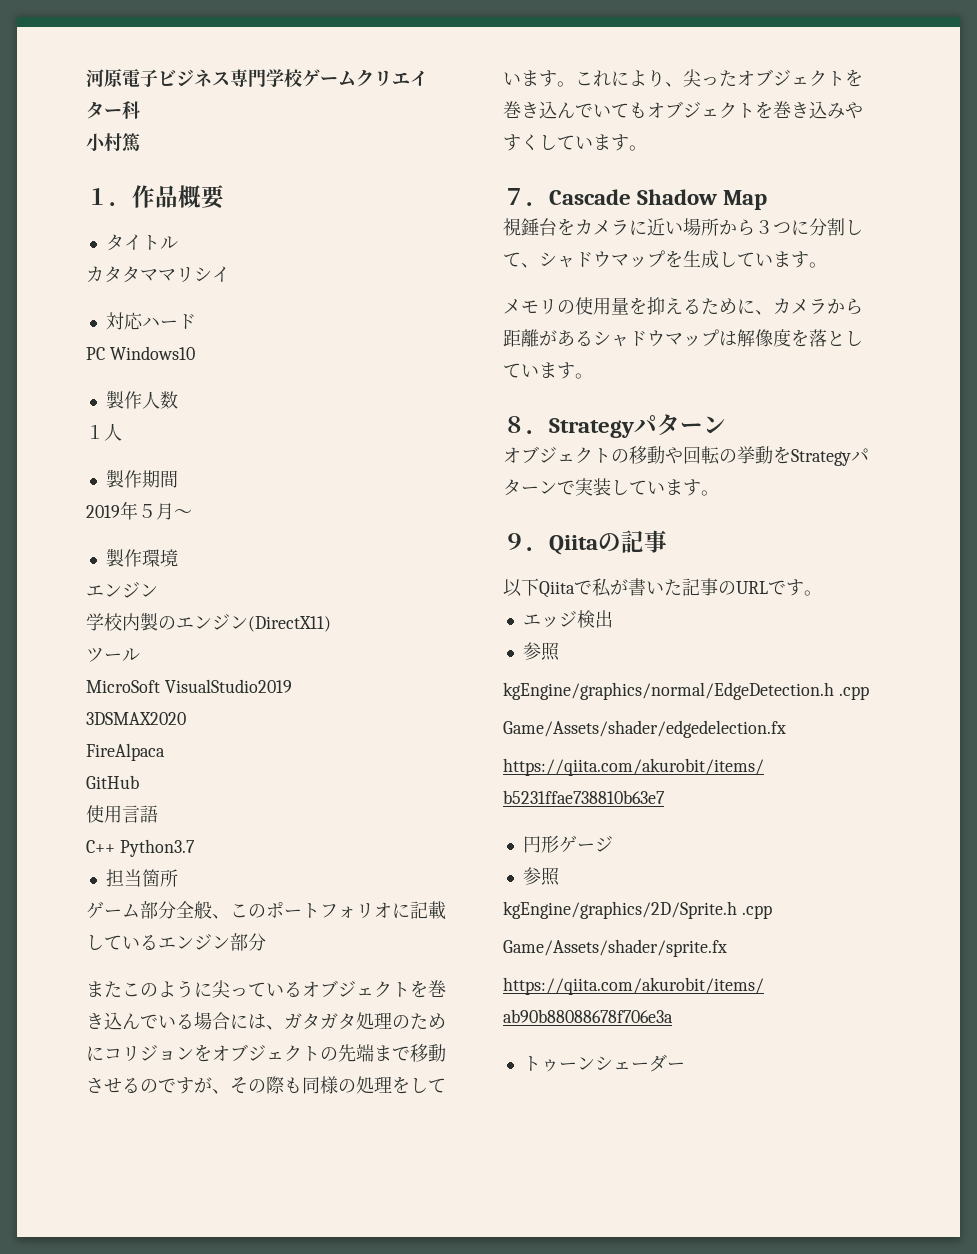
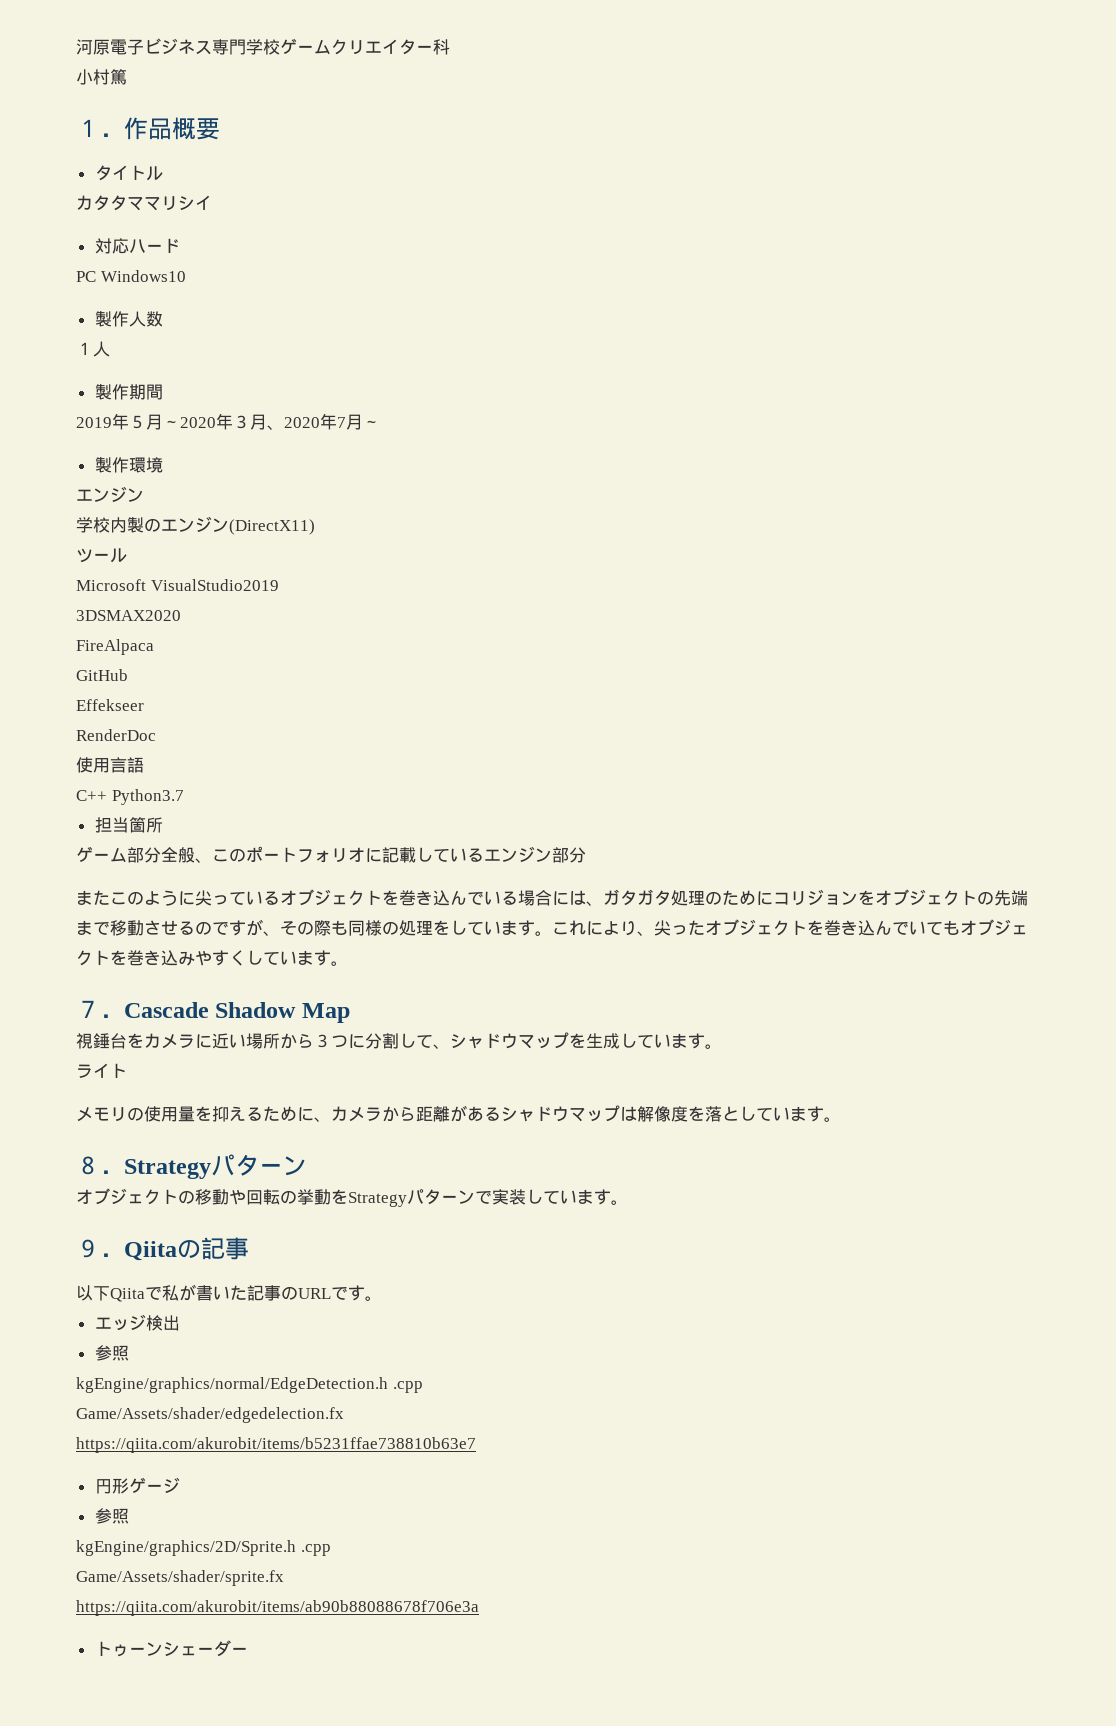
(192, 513) none -> [180,413,380,430] 2020年３月、2020年7月～
[86,680,160,693] MicroSoft -> [76,579,146,591] Microsoft
(139, 782) none -> [76,699,144,711] [76,729,156,741] // Effekseer // RenderDoc
(827, 265) none -> [76,1063,127,1078] // ライト

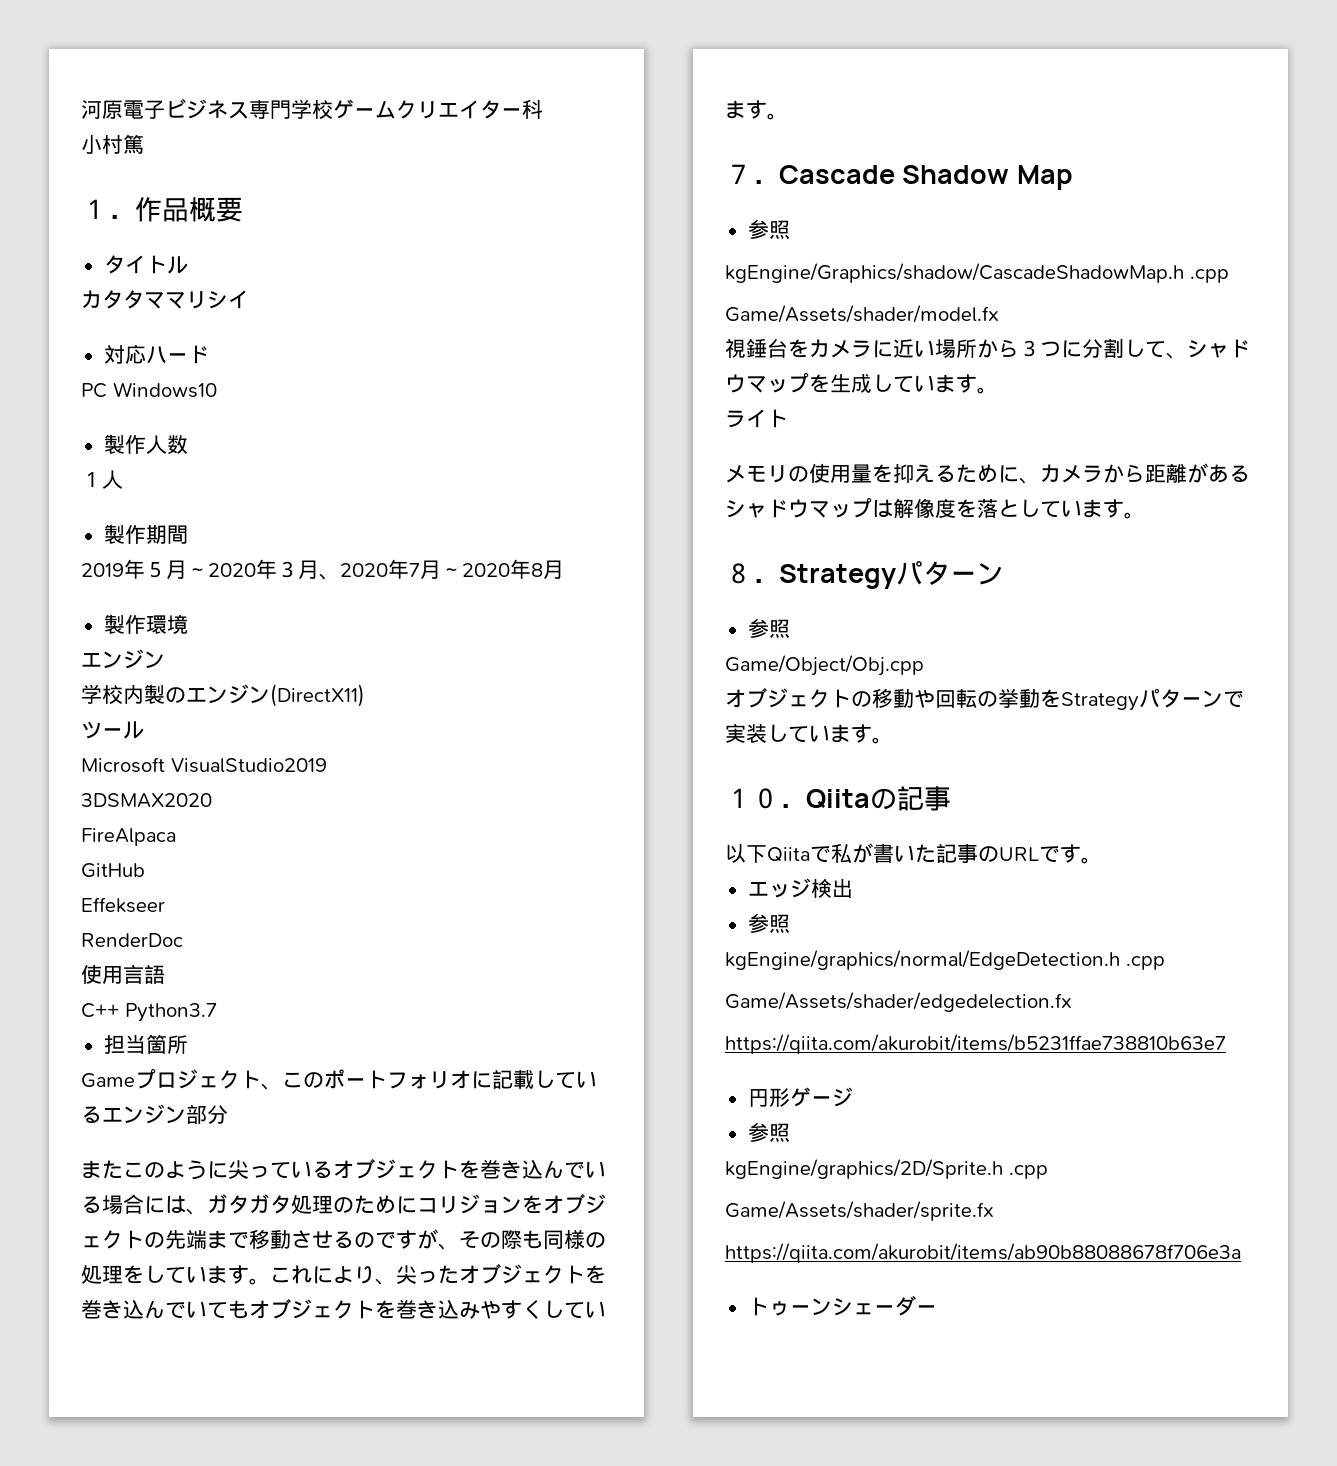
(380, 424) none -> [462,559,564,579] 2020年8月
[76,846,195,863] ゲーム部分全般 -> [81,1069,261,1089] Gameプロジェクト
(350, 1013) none -> [747,219,790,239] [725,263,1229,283] [725,305,999,323] // 参照 // kgEngine/Graphics/shadow/CascadeShadowMap.h .cpp // Game/Assets/shader/model.fx
(307, 1166) none -> [747,618,790,638] [725,655,924,676] // 参照 // Game/Object/Obj.cpp
[76,1239,100,1258] ９ -> [725,788,779,809] １０

